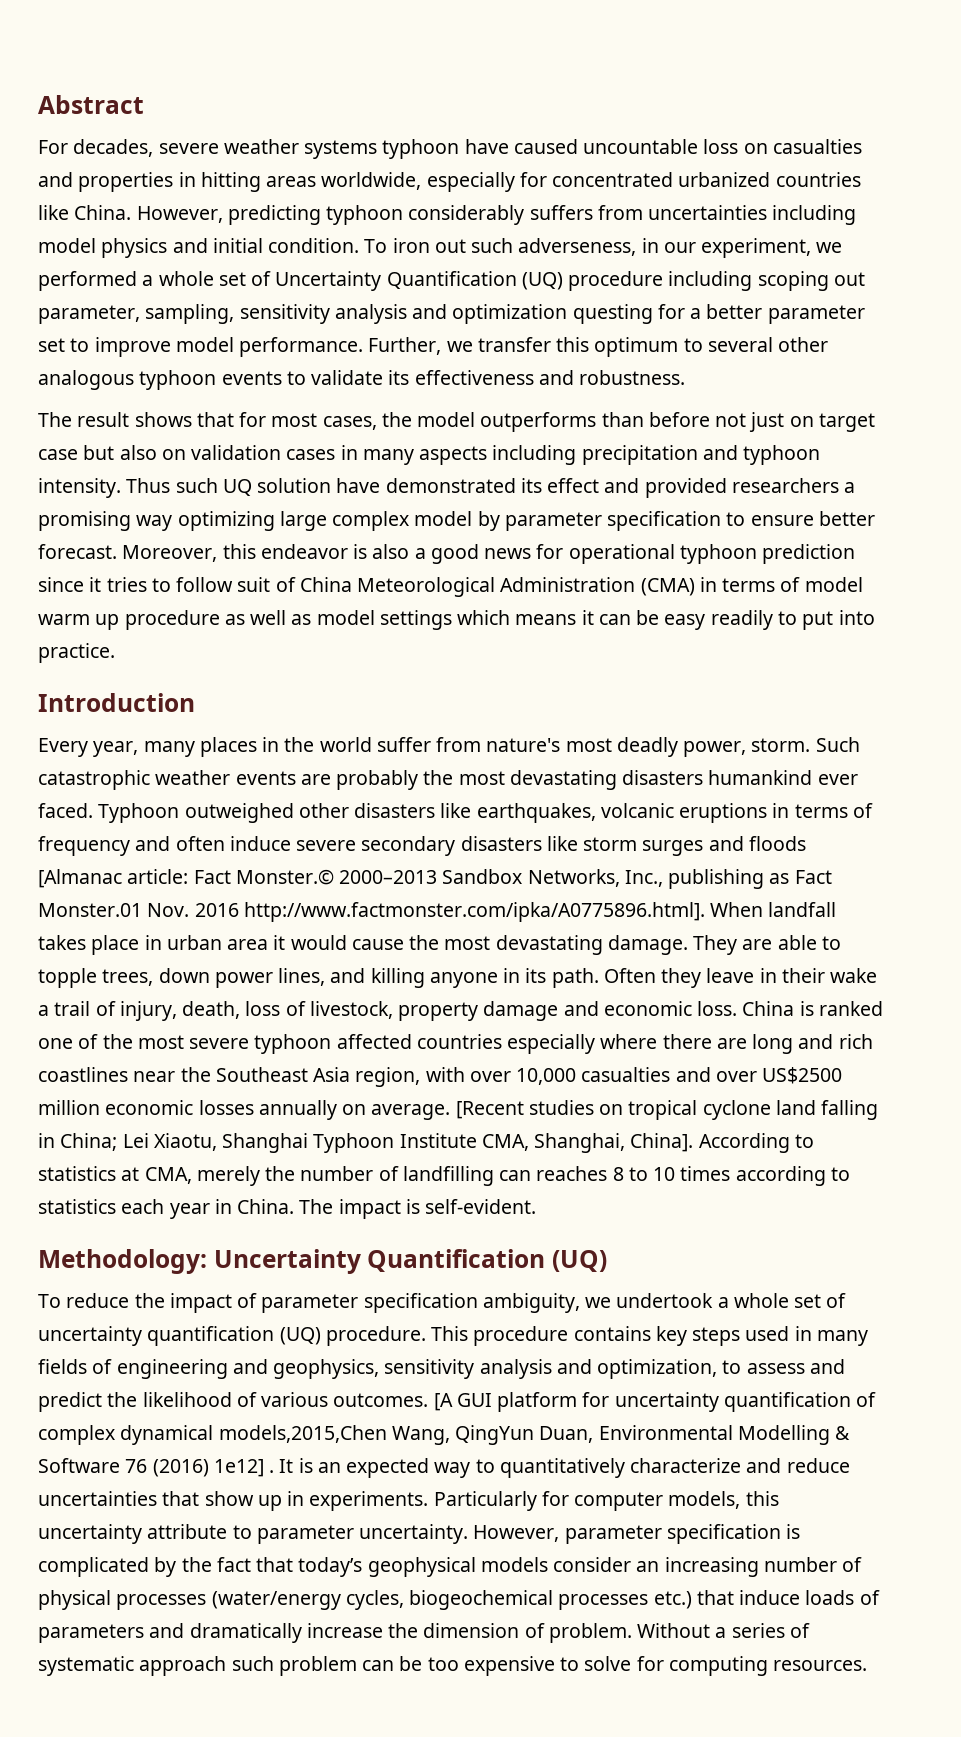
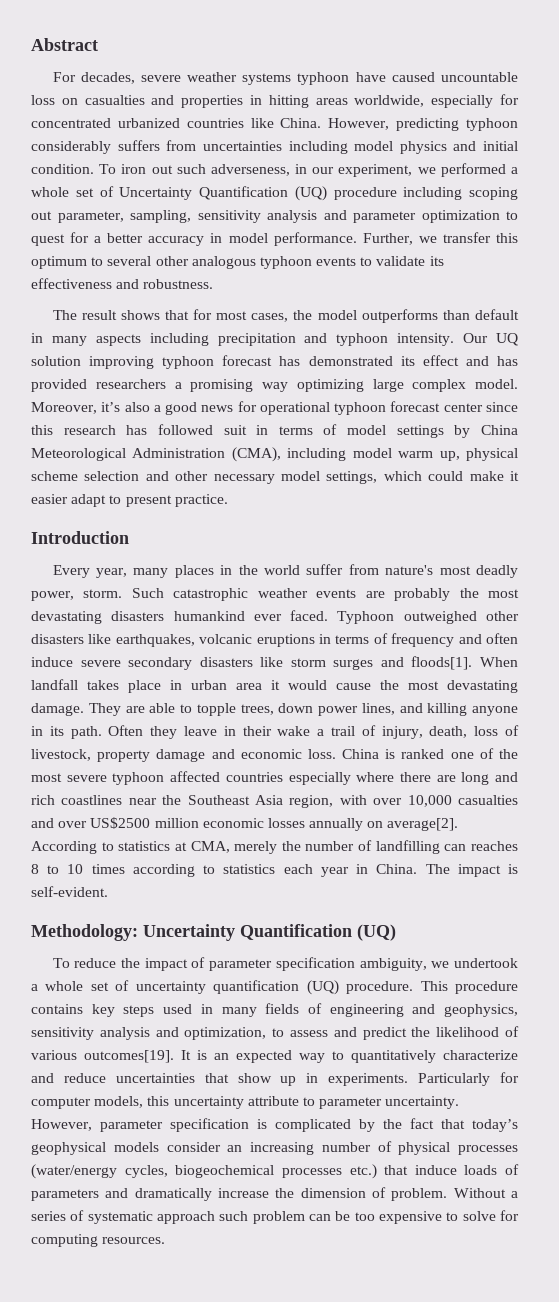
[452,304,865,324] [38,337,171,357] optimization questing for a better parameter set to improve -> [353,210,518,223] [31,232,223,246] parameter optimization to quest for a better accuracy in
[648,412,875,432] [38,445,336,460] before not just on target case but also on validation cases -> [475,309,519,320] default
[126,478,381,496] Thus such UQ solution have -> [463,333,519,346] [31,355,301,369] Our UQ solution improving typhoon forecast has
(640, 485) none -> [496,356,518,366] has
[414,511,875,531] [38,544,368,562] model by parameter specification to ensure better forecast. Moreover, this endeavor is -> [475,379,518,389] [31,402,121,414] model. Moreover, it’s
[762,544,856,564] [38,577,863,597] [38,610,875,630] prediction since it tries to follow suit of China Meteorological Administration (CMA) in terms of model warm up procedure as well as model settings which means it can be easy readily to put into -> [390,401,518,412] [31,424,518,438] [31,447,518,462] [31,471,519,484] [31,494,172,507] forecast center since this research has followed suit in terms of model settings by China Meteorological Administration (CMA), including model warm up, physical scheme selection and other necessary model settings, which could make it easier adapt to present
[748,836,806,851] [38,869,832,889] [38,902,705,922] floods [Almanac article: Fact Monster.© 2000–2013 Sandbox Networks, Inc., publishing as Fact Monster.01 Nov. 2016 http://www.factmonster.com/ipka/A0775896.html]. -> [411,656,473,670] floods[1].
[371,1100,879,1120] [38,1133,694,1153] average. [Recent studies on tropical cyclone land falling in China; Lei Xiaotu, Shanghai Typhoon Institute CMA, Shanghai, China]. -> [387,818,459,831] average[2].
[333,1392,877,1412] [38,1425,851,1445] [38,1458,275,1477] outcomes. [A GUI platform for uncertainty quantification of complex dynamical models,2015,Chen Wang, QingYun Duan, Environmental Modelling & Software 76 (2016) 1e12] . -> [84,1050,174,1063] outcomes[19].

